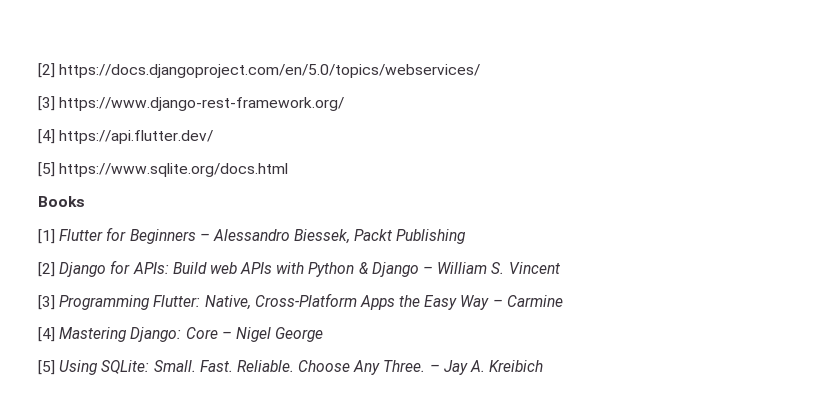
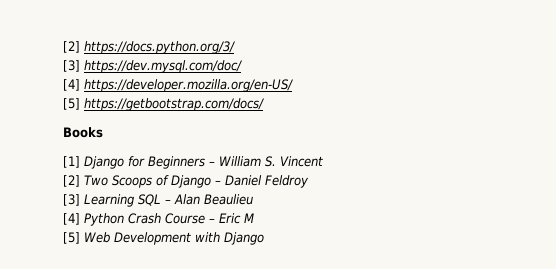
[38,63,481,78] [38,96,345,111] [38,129,214,144] [38,162,289,177] [2] https://docs.djangoproject.com/en/5.0/topics/webservices/ // [3] https://www.django-rest-framework.org/ // [4] https://api.flutter.dev/ // [5] https://www.sqlite.org/docs.html -> [63,41,235,54] [63,60,242,73] [63,79,293,92] [63,98,264,111] [2] https://docs.python.org/3/ // [3] https://dev.mysql.com/doc/ // [4] https://developer.mozilla.org/en-US/ // [5] https://getbootstrap.com/docs/
[59,229,104,241] Flutter -> [84,156,124,169] Django
[212,229,467,244] [38,260,560,277] [38,293,563,310] [38,327,324,342] [38,360,544,375] Alessandro Biessek, Packt Publishing // [2] Django for APIs: Build web APIs with Python & Django – William S. Vincent // [3] Programming Flutter: Native, Cross-Platform Apps the Easy Way – Carmine // [4] Mastering Django: Core – Nigel George // [5] Using SQLite: Small. Fast. Reliable. Choose Any Three. – Jay A. Kreibich -> [219,156,323,167] [63,175,309,188] [63,194,253,207] [63,213,254,226] [63,232,264,245] William S. Vincent // [2] Two Scoops of Django – Daniel Feldroy // [3] Learning SQL – Alan Beaulieu // [4] Python Crash Course – Eric M // [5] Web Development with Django

